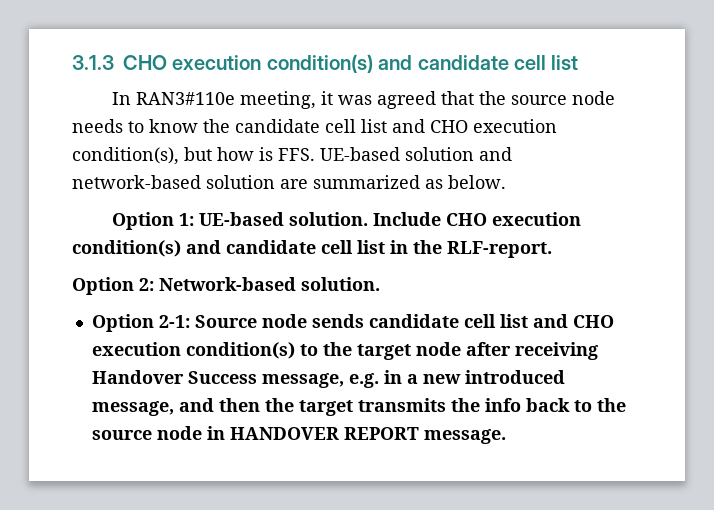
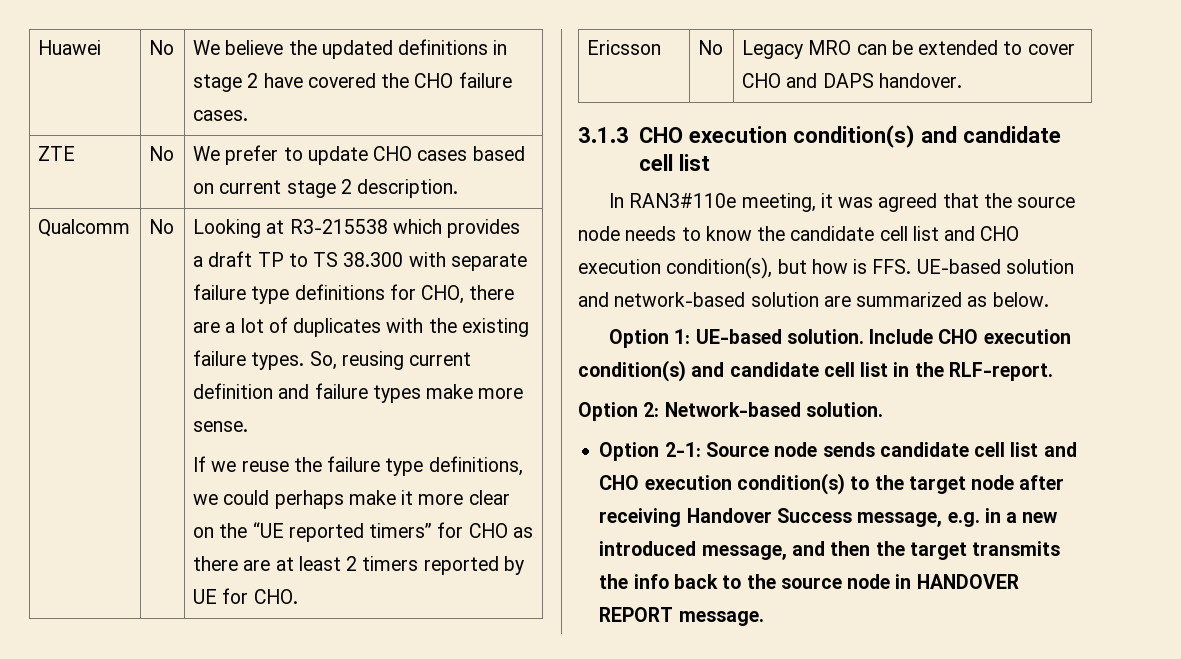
(72, 62) none -> [38,40,102,55] [149,40,175,55] [193,39,508,59] [193,72,512,92] [193,110,249,121] [38,146,76,161] [149,146,175,161] [193,145,525,165] [193,179,459,198] [38,219,131,237] [149,219,175,234] [193,219,521,238] [193,251,527,271] [193,284,515,304] [193,317,529,337] [193,350,472,370] [193,383,524,403] [193,421,249,432] [193,456,523,476] [193,490,510,509] [193,522,533,542] [193,556,524,575] [193,588,298,604] [587,40,662,55] [698,40,724,55] [742,40,1075,59] [742,73,962,88] Huawei | No | We believe the updated definitions in stage 2 have covered the CHO failure cases. // ZTE | No | We prefer to update CHO cases based on current stage 2 description. // Qualcomm | No | Looking at R3-215538 which provides a draft TP to TS 38.300 with separate failure type definitions for CHO, there are a lot of duplicates with the existing failure types. So, reusing current definition and failure types make more sense. // If we reuse the failure type definitions, we could perhaps make it more clear on the “UE reported timers” for CHO as there are at least 2 timers reported by UE for CHO. // Ericsson | No | Legacy MRO can be extended to cover CHO and DAPS handover. //

